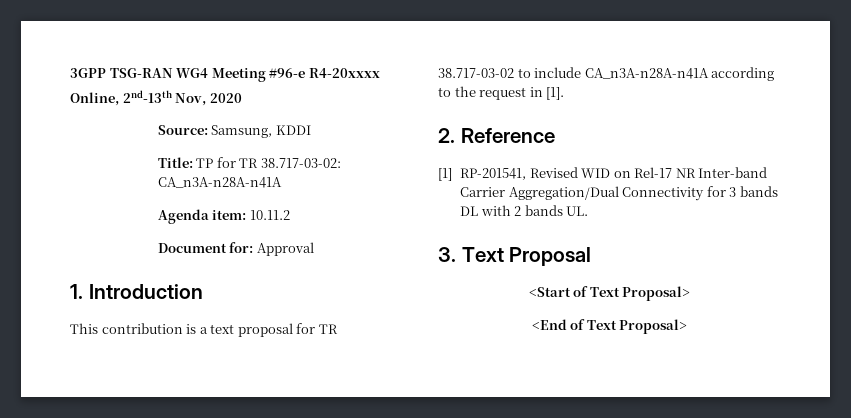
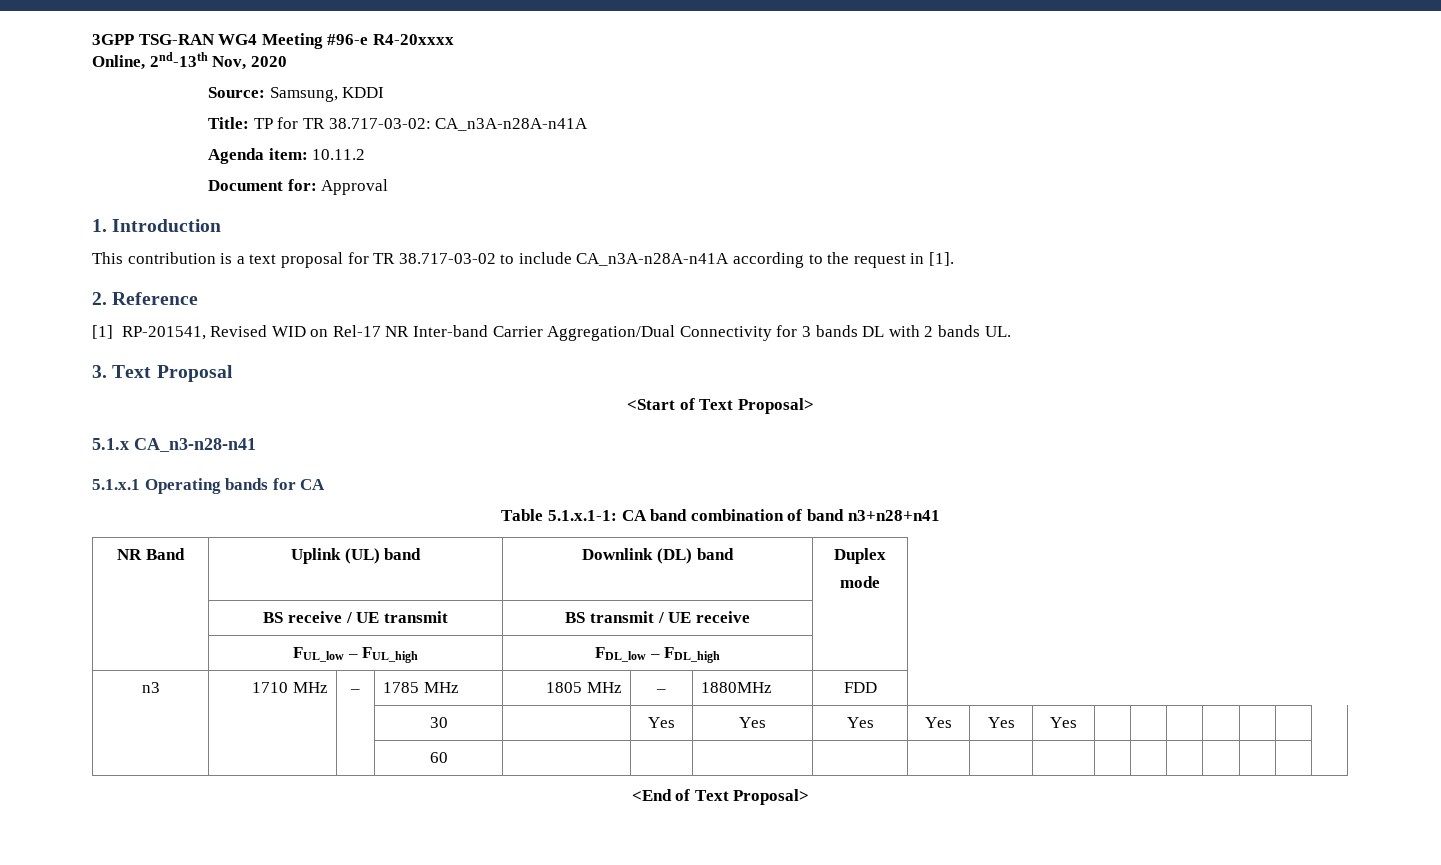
(691, 293) none -> [92,438,256,452] [92,478,326,494] [501,509,940,521] [117,548,185,560] [290,548,422,564] [582,548,734,564] [834,548,886,564] [840,576,880,588] [263,611,448,623] [565,611,750,623] [292,647,419,663] [594,647,721,663] [141,682,160,693] [251,682,328,693] [350,689,360,693] [383,682,460,693] [545,682,622,693] [656,689,666,693] [701,682,773,693] [843,682,877,693] [429,717,448,728] [648,717,675,728] [739,717,766,728] [846,717,874,728] [925,717,952,728] [987,717,1015,728] [1050,717,1077,728] [429,752,448,763] // 5.1.x CA_n3-n28-n41 // 5.1.x.1 Operating bands for CA // Table 5.1.x.1-1: CA band combination of band n3+n28+n41 // NR Band | Uplink (UL) band | Downlink (DL) band | Duplex // mode // | BS receive / UE transmit | BS transmit / UE receive | // | FUL_low – FUL_high | FDL_low – FDL_high | // n3 | 1710 MHz | – | 1785 MHz | 1805 MHz | – | 1880MHz | FDD // | | | 30 | | Yes | Yes | Yes | Yes | Yes | Yes | | | | | | | // | | | 60 | | | | | | | | | | | | | |

